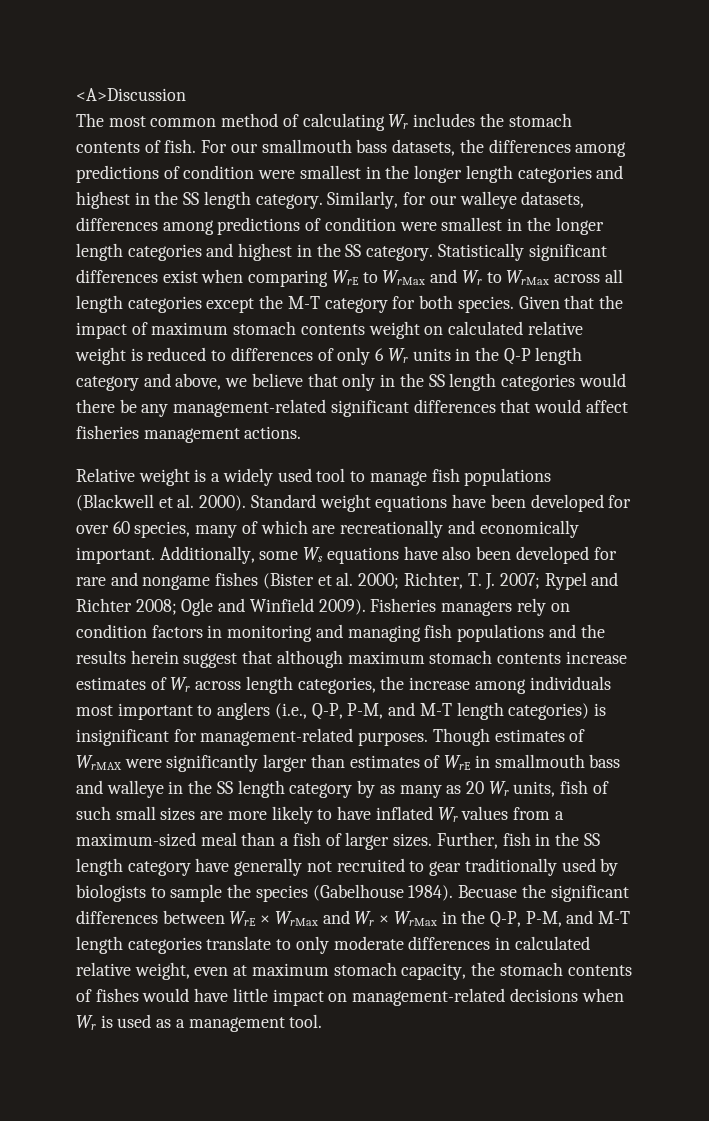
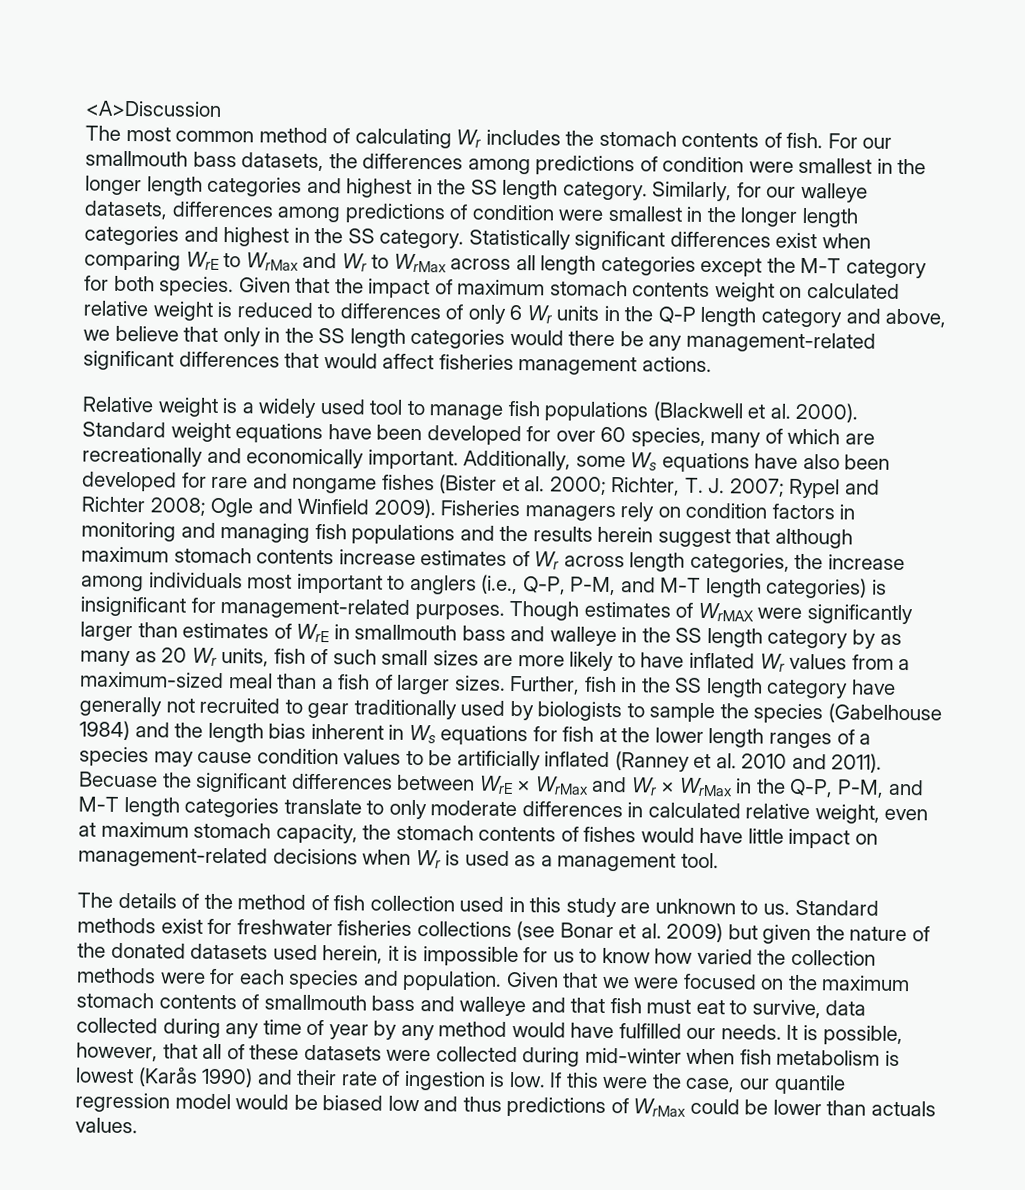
[408,885,454,901] 1984). -> [79,720,872,749] [79,746,883,773] 1984) and the length bias inherent in Ws equations for fish at the lower length ranges of a species may cause condition values to be artificially inflated (Ranney et al. 2010 and 2011).
(323, 1021) none -> [77,892,879,918] [77,917,931,945] [77,942,877,967] [76,967,911,992] [76,992,867,1019] [76,1017,903,1046] [76,1042,900,1067] [75,1066,846,1095] [75,1092,937,1117] [75,1117,138,1134] // The details of the method of fish collection used in this study are unknown to us. Standard methods exist for freshwater fisheries collections (see Bonar et al. 2009) but given the nature of the donated datasets used herein, it is impossible for us to know how varied the collection methods were for each species and population. Given that we were focused on the maximum stomach contents of smallmouth bass and walleye and that fish must eat to survive, data collected during any time of year by any method would have fulfilled our needs. It is possible, however, that all of these datasets were collected during mid-winter when fish metabolism is lowest (Karås 1990) and their rate of ingestion is low. If this were the case, our quantile regression model would be biased low and thus predictions of WrMax could be lower than actuals values.

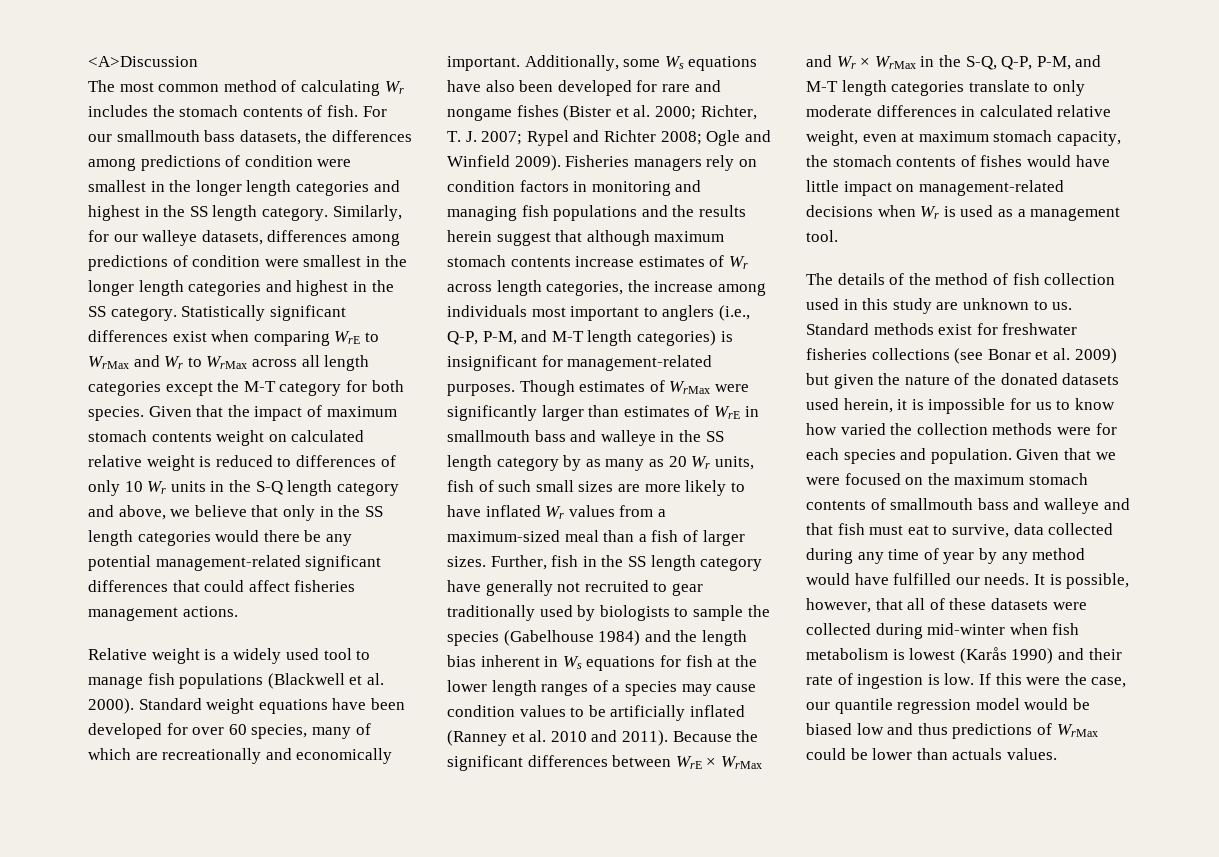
[509,304,523,321] 6 -> [124,481,143,492] 10
[657,306,696,324] Q-P -> [255,481,283,495] S-Q
(683, 343) none -> [88,555,151,571] potential
[323,353,378,369] would -> [204,580,245,592] could
[697,602,754,622] WrMAX -> [669,381,711,394] WrMax
[79,771,158,788] Becuase -> [672,731,732,742] Because
(786, 786) none -> [965,56,997,70] S-Q,

